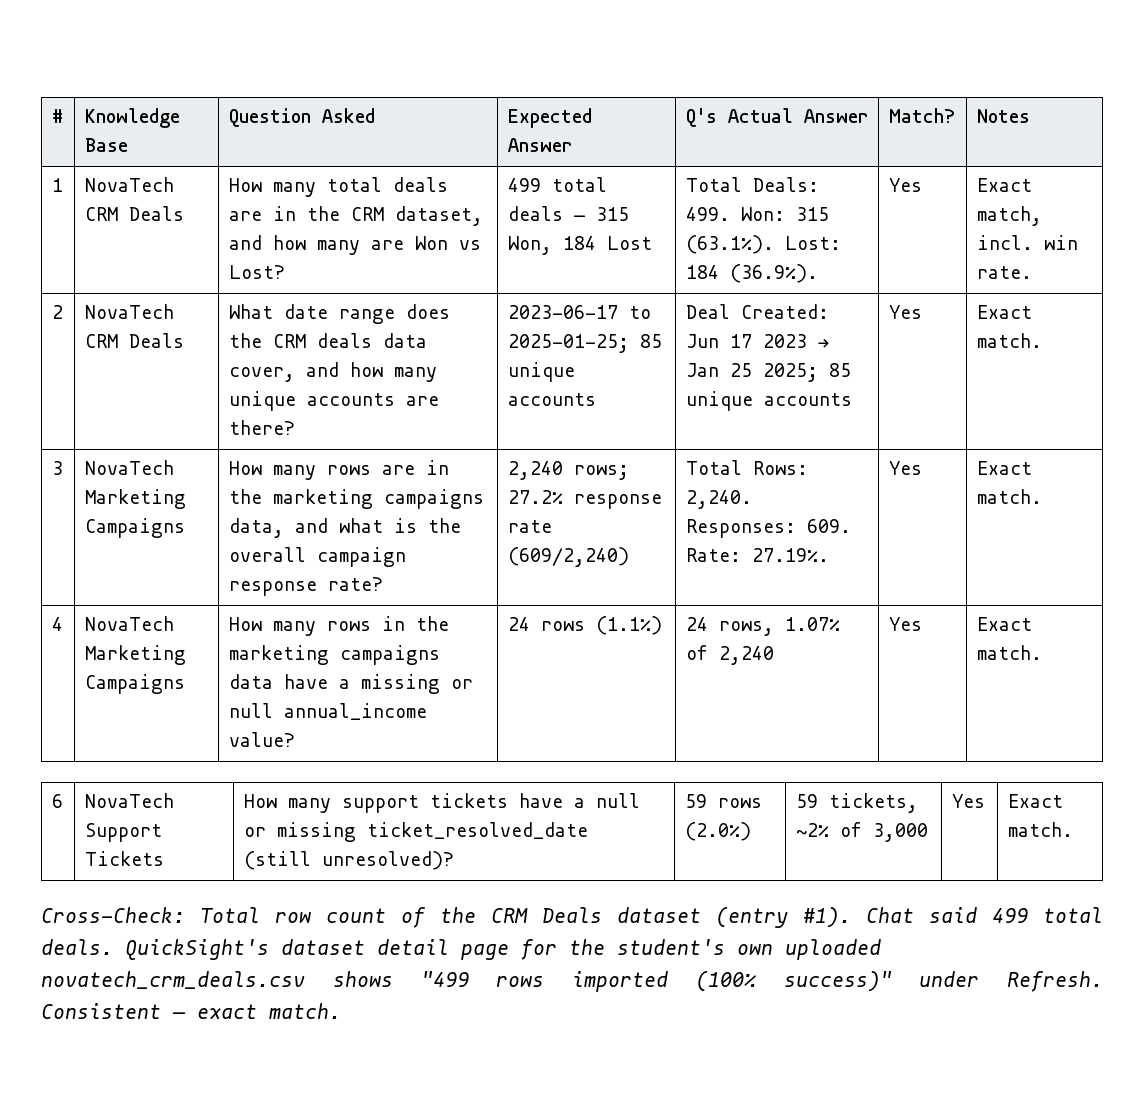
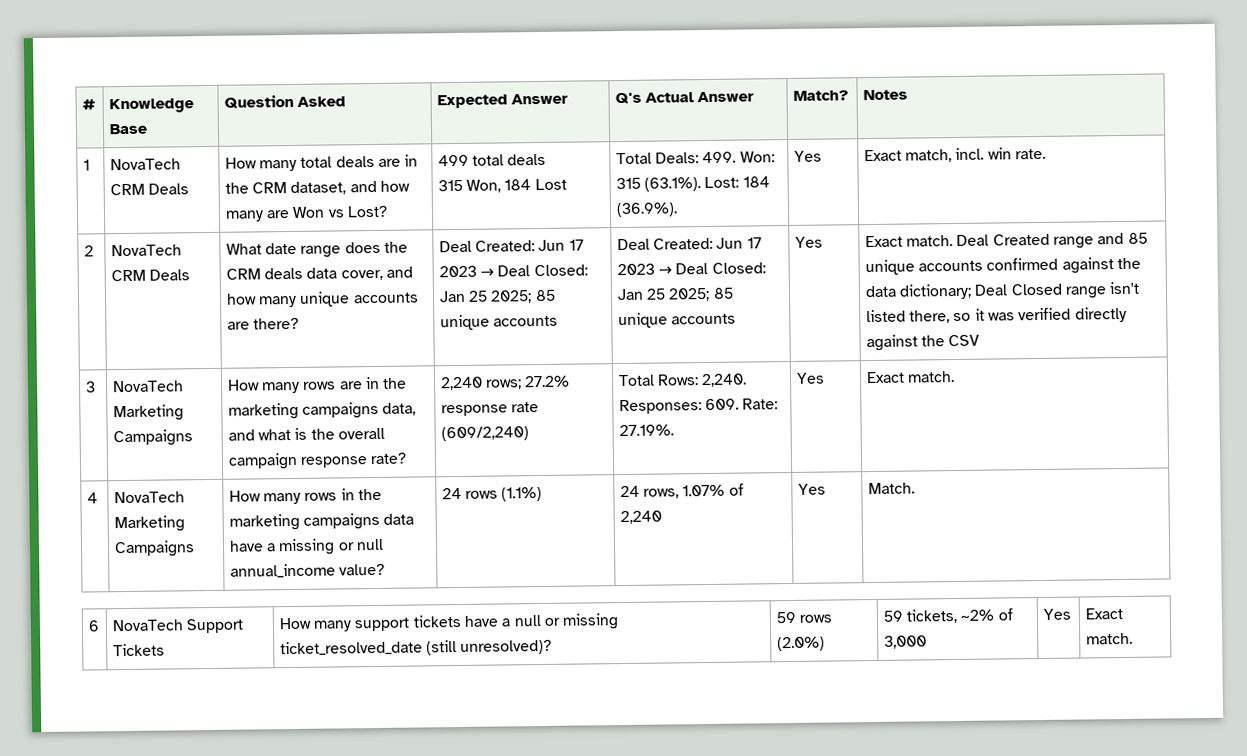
[573,215,585,221] — -> (547, 159) //
[507,305,651,319] [507,334,629,353] 2023-06-17 to 2025-01-25; -> [438,239,584,253] [438,264,588,278] [438,290,533,304] Deal Created: Jun 17 2023 → Deal Closed: Jan 25 2025;
(829, 343) none -> [675,262,766,275] Deal Closed:
(1042, 340) none -> [956,232,1148,249] [864,257,1142,276] [864,281,1141,300] [865,306,1127,324] [865,334,981,352] Deal Created range and 85 unique accounts confirmed against the data dictionary; Deal Closed range isn't listed there, so it was verified directly against the CSV
[976,617,1032,631] [976,645,1042,660] Exact match. -> [867,482,915,495] Match.
[41,907,1103,928] [41,939,881,960] [41,971,1103,992] [41,1003,341,1020] // Cross-Check: Total row count of the CRM Deals dataset (entry #1). Chat said 499 total deals. QuickSight's dataset detail page for the student's own uploaded novatech_crm_deals.csv shows "499 rows imported (100% success)" under Refresh. Consistent — exact match. -> (1133, 638) none

